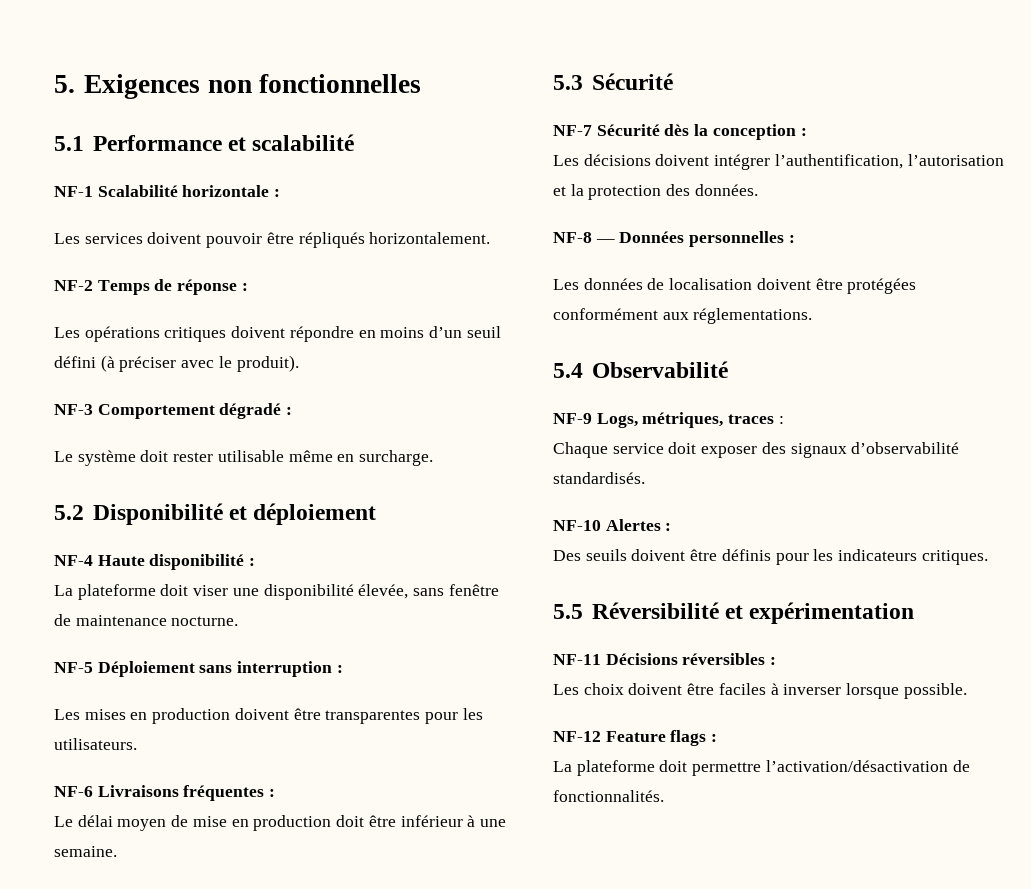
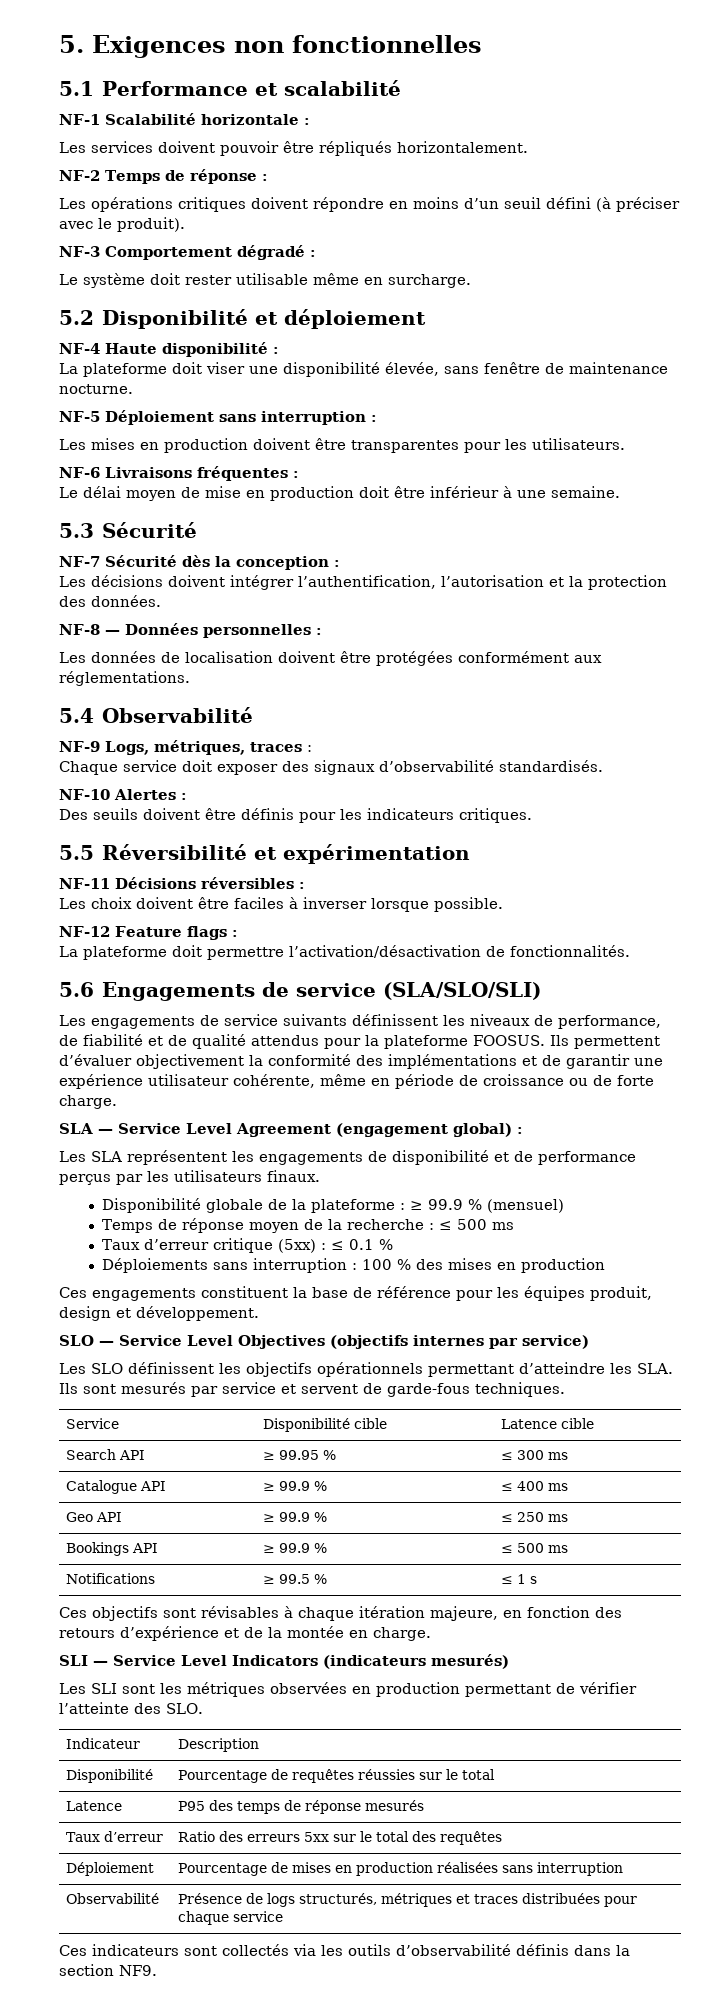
(664, 796) none -> [59,982,541,1001] [59,1014,661,1029] [59,1034,660,1049] [59,1054,663,1069] [59,1074,654,1089] [59,1095,117,1109] [59,1123,523,1137] [59,1150,636,1165] [59,1170,320,1185] [102,1198,565,1213] [102,1218,515,1233] [102,1238,394,1253] [102,1258,606,1273] [59,1286,652,1301] [59,1306,259,1321] [59,1335,589,1349] [59,1362,673,1377] [59,1382,565,1397] [66,1418,120,1429] [263,1418,388,1432] [501,1418,595,1429] [66,1449,146,1460] [263,1450,337,1460] [501,1450,569,1460] [66,1480,167,1494] [263,1481,328,1491] [501,1481,569,1491] [66,1512,123,1522] [263,1512,328,1522] [501,1512,569,1522] [66,1542,159,1556] [263,1543,328,1553] [501,1543,569,1553] [66,1573,156,1584] [263,1574,328,1584] [501,1574,538,1584] [59,1606,622,1621] [59,1626,431,1641] [59,1654,509,1669] [59,1682,637,1697] [59,1702,203,1714] [66,1738,141,1749] [178,1738,260,1752] [66,1769,154,1783] [178,1769,496,1783] [66,1801,123,1811] [178,1800,425,1814] [66,1831,164,1842] [178,1831,503,1845] [66,1862,155,1876] [178,1862,624,1876] [66,1893,160,1904] [178,1893,638,1907] [178,1911,284,1925] [59,1944,630,1956] [59,1964,157,1976] // 5.6 Engagements de service (SLA/SLO/SLI) // Les engagements de service suivants définissent les niveaux de performance, de fiabilité et de qualité attendus pour la plateforme FOOSUS. Ils permettent d’évaluer objectivement la conformité des implémentations et de garantir une expérience utilisateur cohérente, même en période de croissance ou de forte charge. // SLA — Service Level Agreement (engagement global) : // Les SLA représentent les engagements de disponibilité et de performance perçus par les utilisateurs finaux. // Disponibilité globale de la plateforme : ≥ 99.9 % (mensuel) // Temps de réponse moyen de la recherche : ≤ 500 ms // Taux d’erreur critique (5xx) : ≤ 0.1 % // Déploiements sans interruption : 100 % des mises en production // Ces engagements constituent la base de référence pour les équipes produit, design et développement. // SLO — Service Level Objectives (objectifs internes par service) // Les SLO définissent les objectifs opérationnels permettant d’atteindre les SLA. Ils sont mesurés par service et servent de garde-fous techniques. // Service | Disponibilité cible | Latence cible // Search API | ≥ 99.95 % | ≤ 300 ms // Catalogue API | ≥ 99.9 % | ≤ 400 ms // Geo API | ≥ 99.9 % | ≤ 250 ms // Bookings API | ≥ 99.9 % | ≤ 500 ms // Notifications | ≥ 99.5 % | ≤ 1 s // Ces objectifs sont révisables à chaque itération majeure, en fonction des retours d’expérience et de la montée en charge. // SLI — Service Level Indicators (indicateurs mesurés) // Les SLI sont les métriques observées en production permettant de vérifier l’atteinte des SLO. // Indicateur | Description // Disponibilité | Pourcentage de requêtes réussies sur le total // Latence | P95 des temps de réponse mesurés // Taux d’erreur | Ratio des erreurs 5xx sur le total des requêtes // Déploiement | Pourcentage de mises en production réalisées sans interruption // Observabilité | Présence de logs structurés, métriques et traces distribuées pour chaque service // Ces indicateurs sont collectés via les outils d’observabilité définis dans la section NF9.

